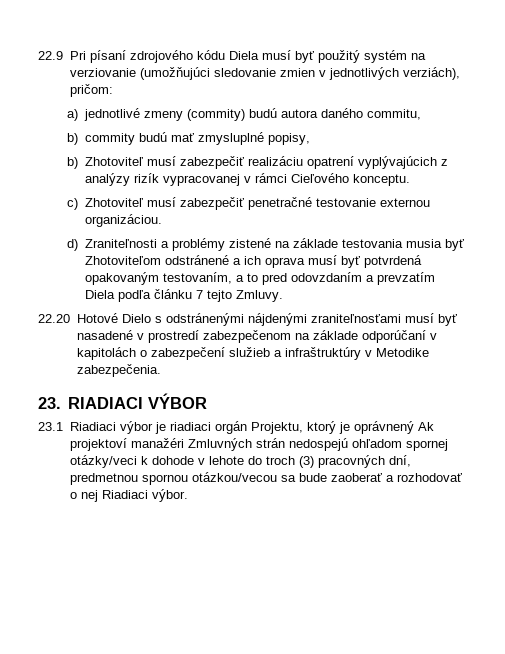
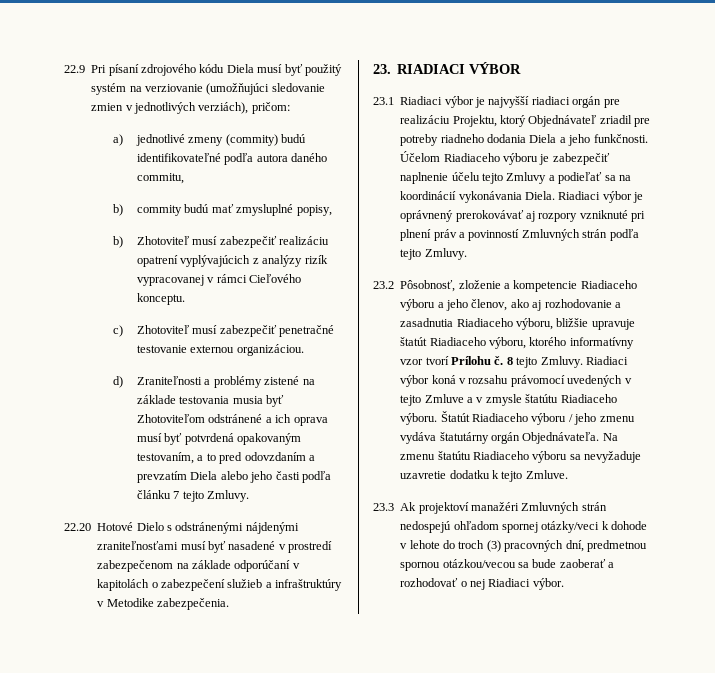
(277, 113) none -> [137,153,254,165] identifikovateľné podľa
(115, 294) none -> [220,471,300,483] alebo jeho časti
(166, 428) none -> [488,96,530,108] najvyšší
[250,421,414,434] Projektu, ktorý je oprávnený -> [603,99,620,108] [400,115,651,127] [400,134,648,146] [400,151,610,165] [400,172,631,184] [400,191,644,203] [400,210,646,222] [400,229,639,241] [400,248,467,260] [373,280,637,292] [400,299,621,311] [400,318,635,330] [400,337,634,349] [400,356,628,368] [400,375,632,387] [400,394,617,406] [400,411,635,425] [400,432,618,444] [400,451,642,463] [400,470,568,482] [373,503,394,511] pre realizáciu Projektu, ktorý Objednávateľ zriadil pre potreby riadneho dodania Diela a jeho funkčnosti. Účelom Riadiaceho výboru je zabezpečiť naplnenie účelu tejto Zmluvy a podieľať sa na koordinácií vykonávania Diela. Riadiaci výbor je oprávnený prerokovávať aj rozpory vzniknuté pri plnení práv a povinností Zmluvných strán podľa tejto Zmluvy. // 23.2 Pôsobnosť, zloženie a kompetencie Riadiaceho výboru a jeho členov, ako aj rozhodovanie a zasadnutia Riadiaceho výboru, bližšie upravuje štatút Riadiaceho výboru, ktorého informatívny vzor tvorí Prílohu č. 8 tejto Zmluvy. Riadiaci výbor koná v rozsahu právomocí uvedených v tejto Zmluve a v zmysle štatútu Riadiaceho výboru. Štatút Riadiaceho výboru / jeho zmenu vydáva štatutárny orgán Objednávateľa. Na zmenu štatútu Riadiaceho výboru sa nevyžaduje uzavretie dodatku k tejto Zmluve. // 23.3

